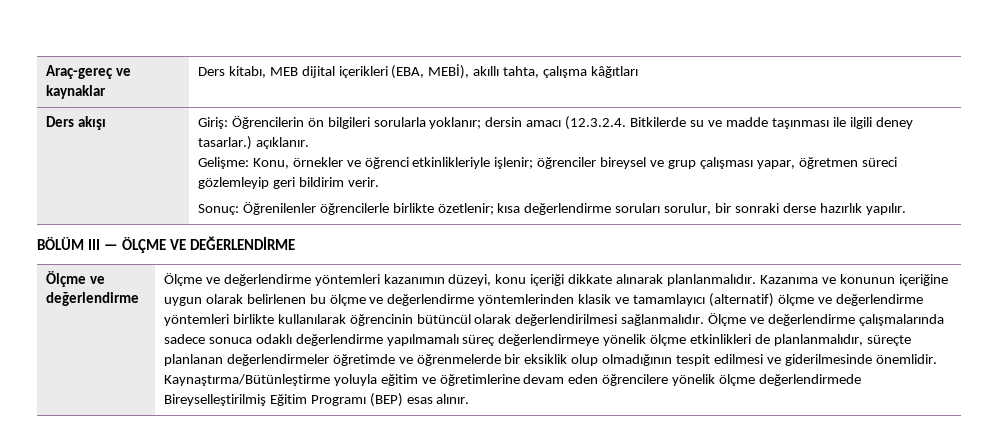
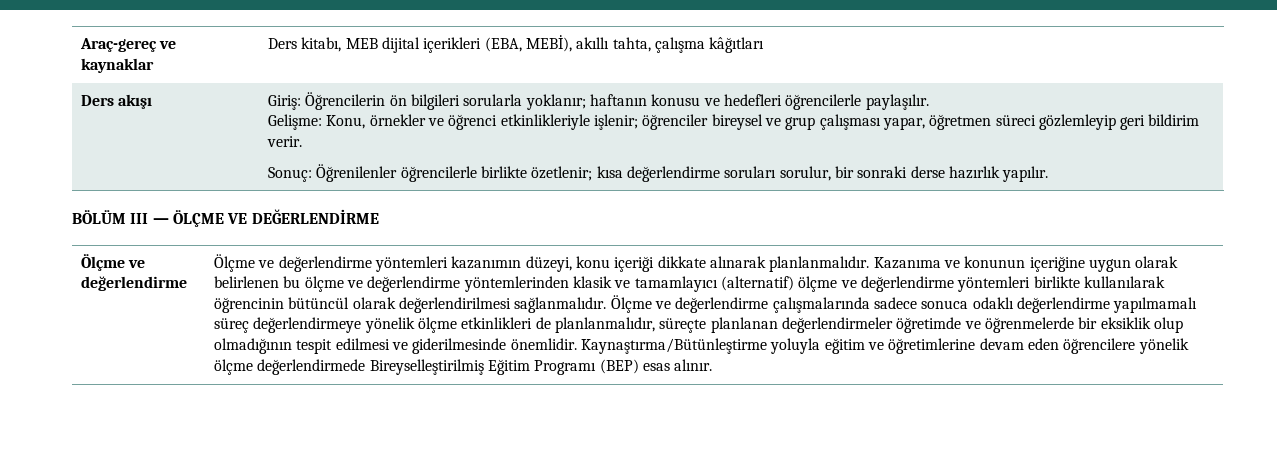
[485,116,913,130] [197,136,309,150] dersin amacı (12.3.2.4. Bitkilerde su ve madde taşınması ile ilgili deney tasarlar.) açıklanır. -> [589,94,929,110] haftanın konusu ve hedefleri öğrencilerle paylaşılır.

